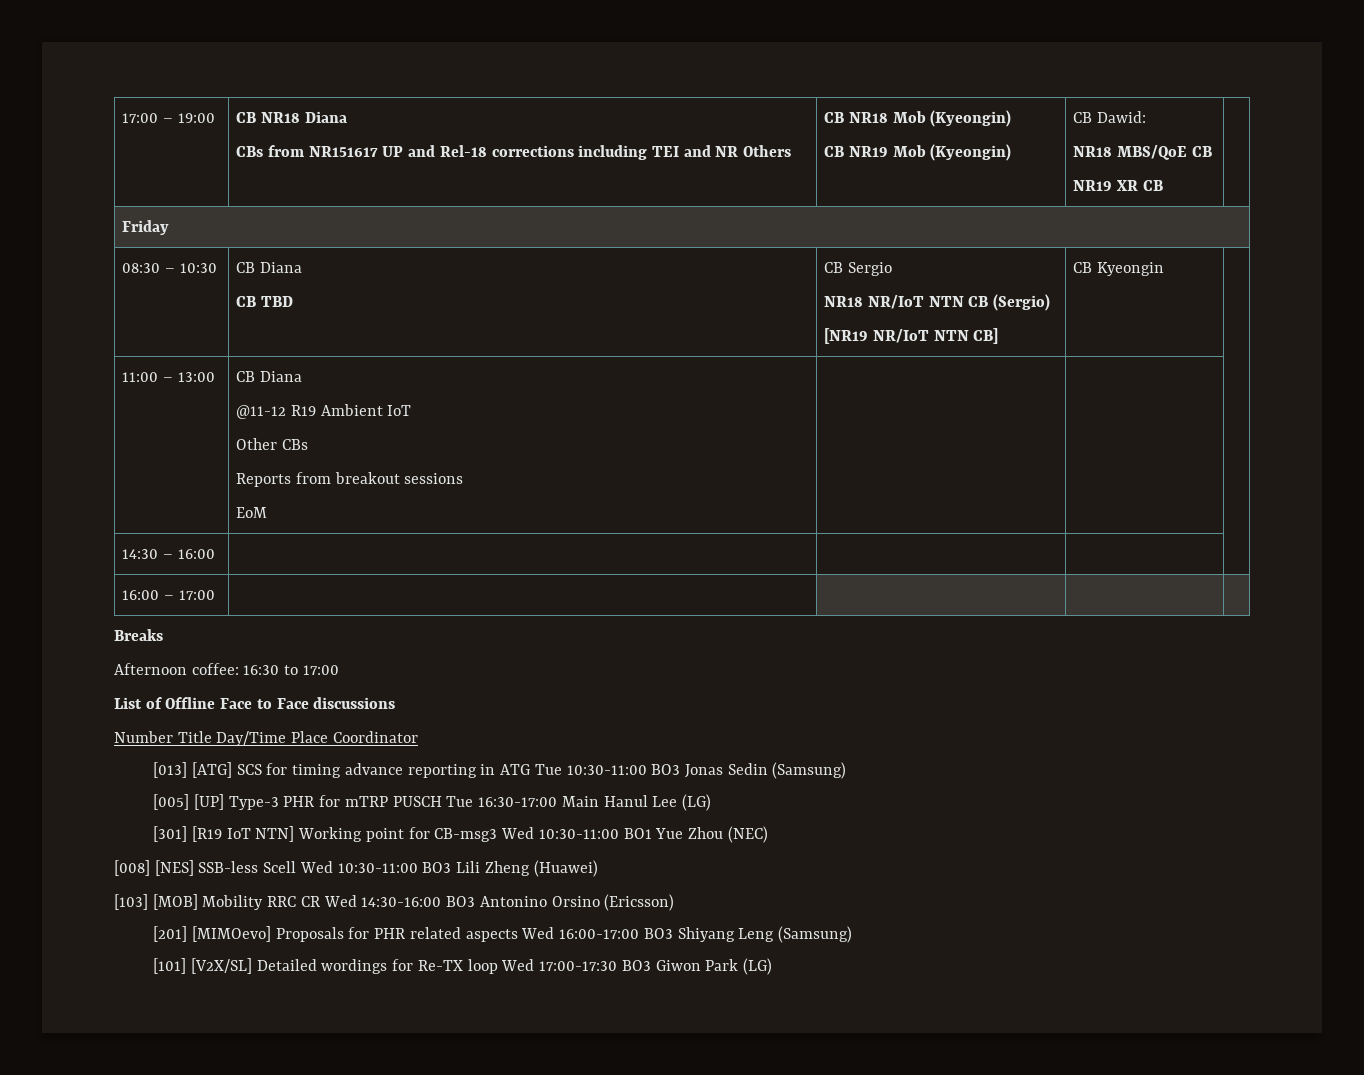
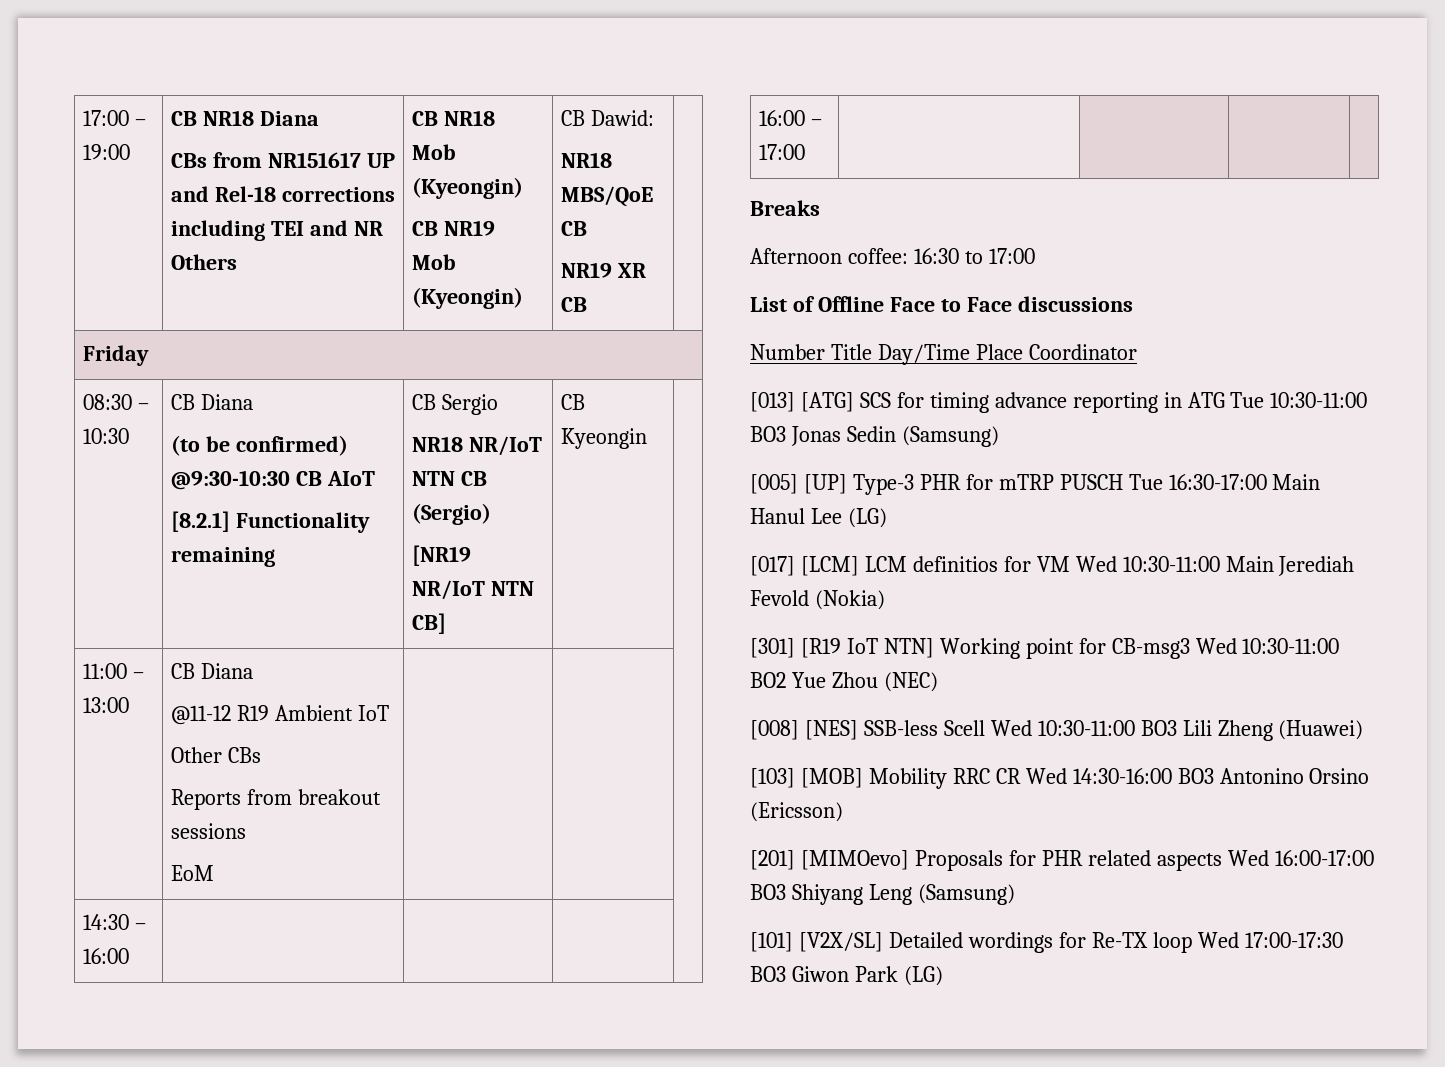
[236,296,293,307] CB TBD -> [170,435,348,456] [170,470,375,490] [170,511,370,533] [170,547,275,567] (to be confirmed) @9:30-10:30 CB AIoT // [8.2.1] Functionality remaining
(712, 802) none -> [750,556,1355,576] [750,590,885,610] // [017] [LCM] LCM definitios for VM Wed 10:30-11:00 Main Jerediah Fevold (Nokia)
[623,828,652,839] BO1 -> [750,672,786,688] BO2

